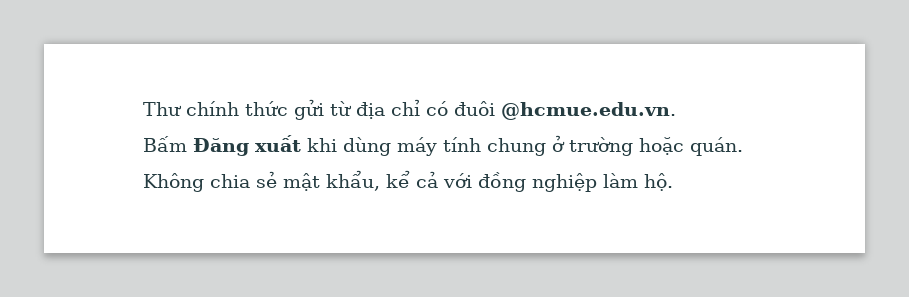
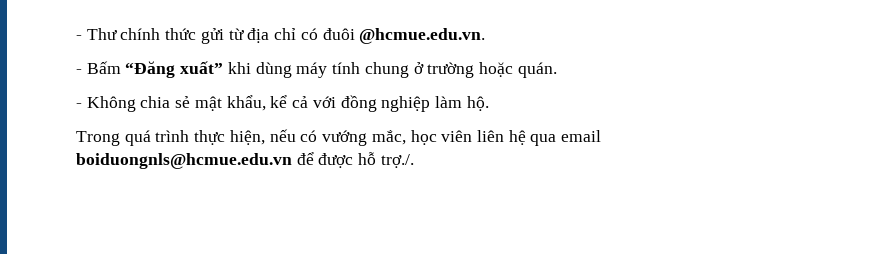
(143, 109) none -> [76,35,82,40] -
[143,135,301,156] Bấm Đăng xuất -> [76,61,224,78] - Bấm “Đăng xuất”
(743, 146) none -> [76,103,82,108] -
(673, 182) none -> [76,129,602,146] [76,152,414,169] // Trong quá trình thực hiện, nếu có vướng mắc, học viên liên hệ qua email boiduongnls@hcmue.edu.vn để được hỗ trợ./.

